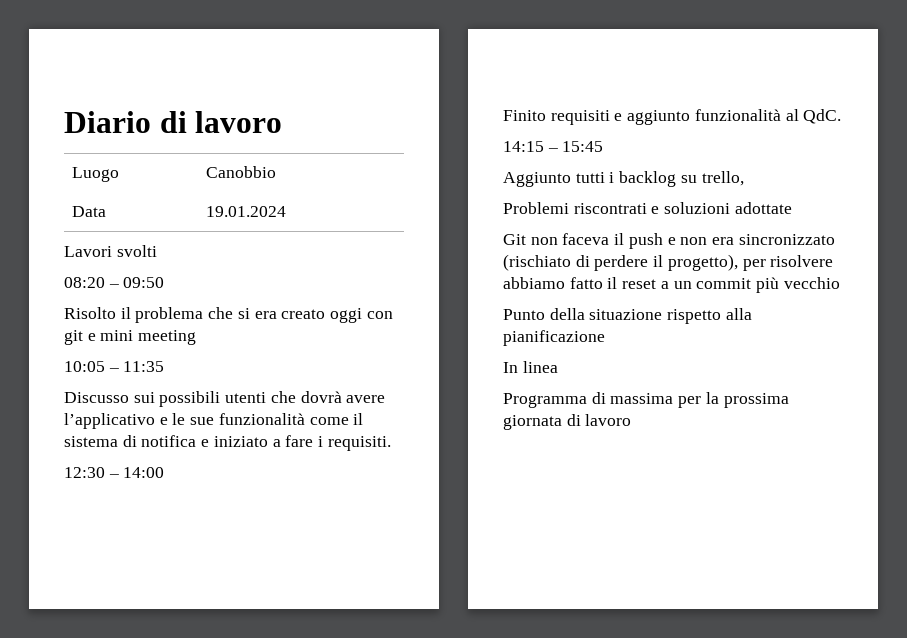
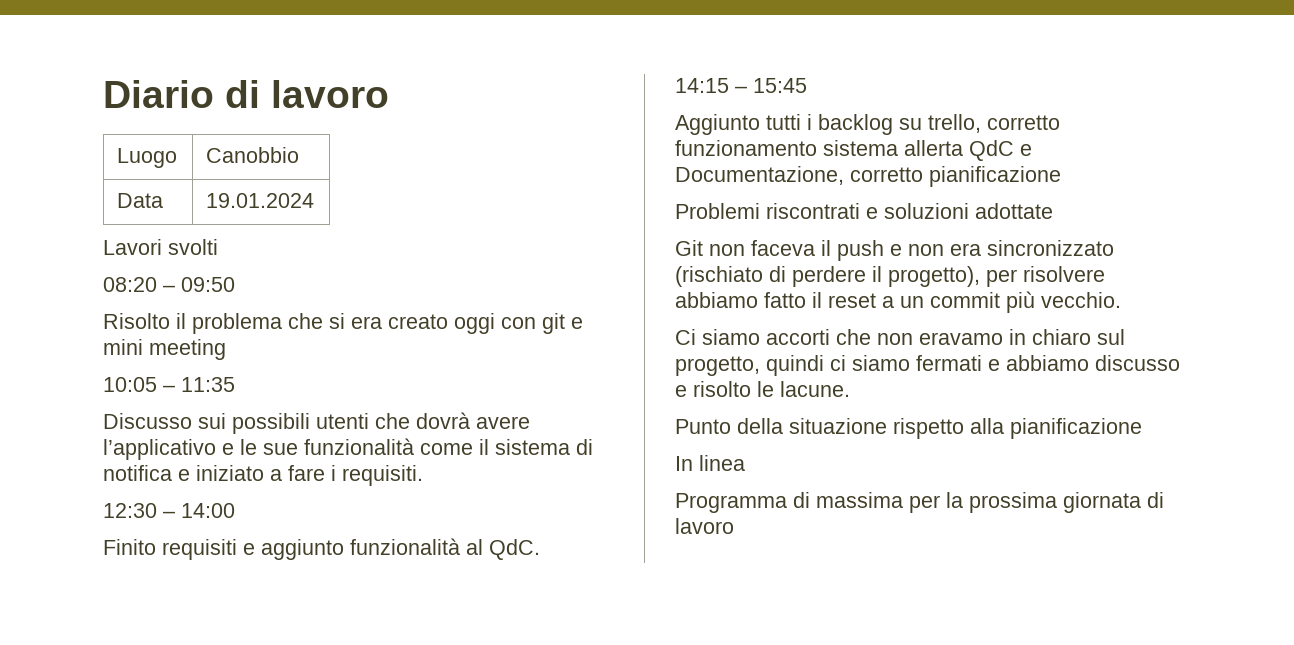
(744, 178) none -> [987,115,1060,130] [675,140,1032,161] [675,166,1061,187] corretto funzionamento sistema allerta QdC e Documentazione, corretto pianificazione
[783,277,840,289] vecchio -> [1041,292,1121,308] [675,329,1125,345] [675,355,1180,376] [675,381,850,397] vecchio. // Ci siamo accorti che non eravamo in chiaro sul progetto, quindi ci siamo fermati e abbiamo discusso e risolto le lacune.

